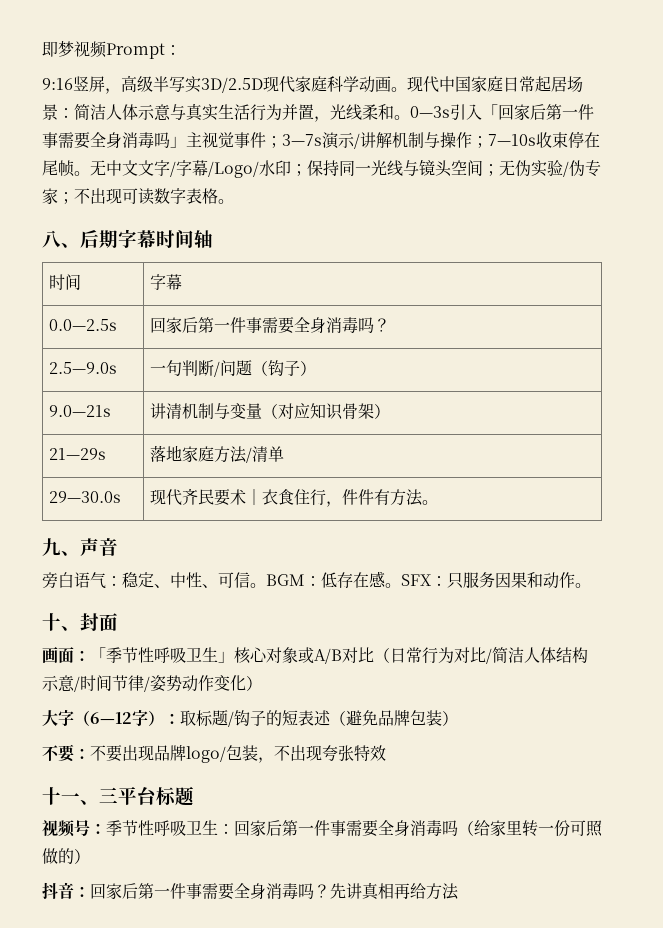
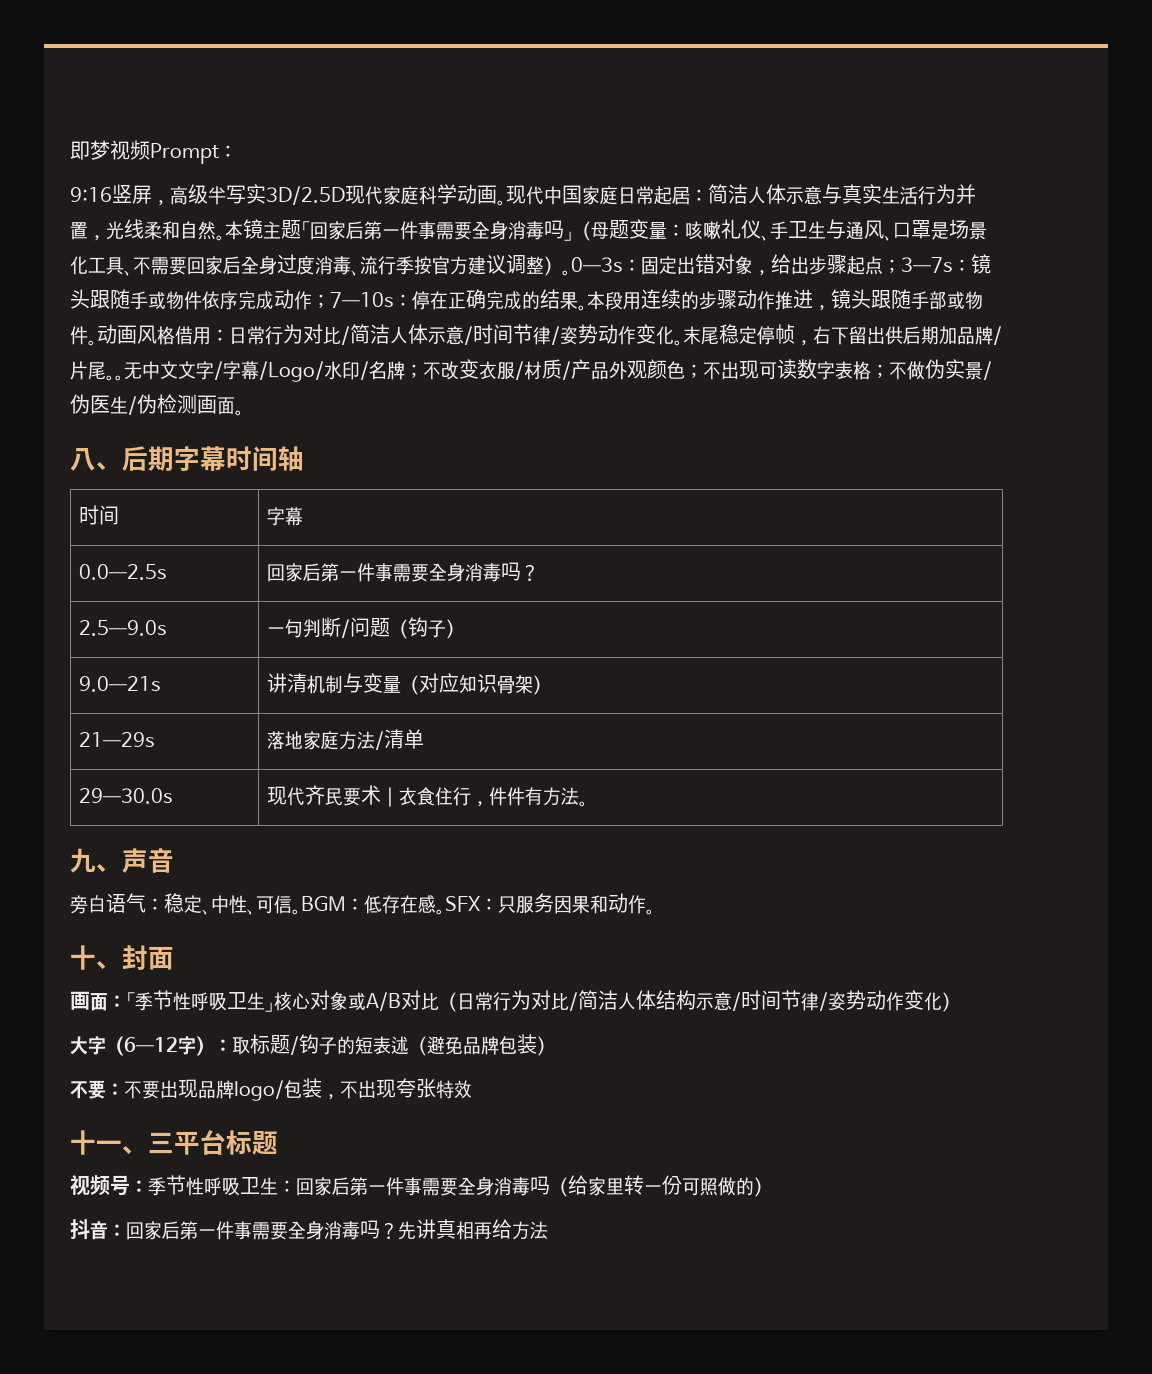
[567,76,583,92] [42,104,58,120] 场景 -> (690, 196) none
[394,104,482,121] 。0—3s引入 -> [180,219,301,241] 自然。本镜主题
[186,131,600,149] [42,160,75,177] 主视觉事件；3—7s演示/讲解机制与操作；7—10s收束停在尾帧 -> [573,219,987,241] [70,254,991,276] [70,289,983,311] [70,324,1002,346] [70,361,115,381] （母题变量：咳嗽礼仪、手卫生与通风、口罩是场景化工具、不需要回家后全身过度消毒、流行季按官方建议调整）。0—3s：固定出错对象，给出步骤起点；3—7s：镜头跟随手或物件依序完成动作；7—10s：停在正确完成的结果。本段用连续的步骤动作推进，镜头跟随手部或物件。动画风格借用：日常行为对比/简洁人体示意/时间节律/姿势动作变化。末尾稳定停帧，右下留出供后期加品牌/片尾。
[291,159,601,177] [42,188,58,205] ；保持同一光线与镜头空间；无伪实验/伪专家 -> [360,359,685,380] /名牌；不改变衣服/材质/产品外观颜色
(218, 196) none -> [871,359,992,380] [70,394,235,415] ；不做伪实景/伪医生/伪检测画面

